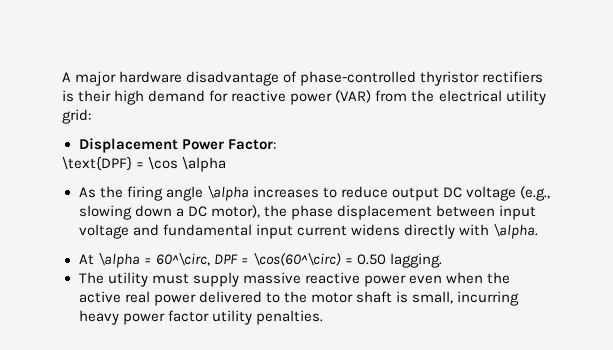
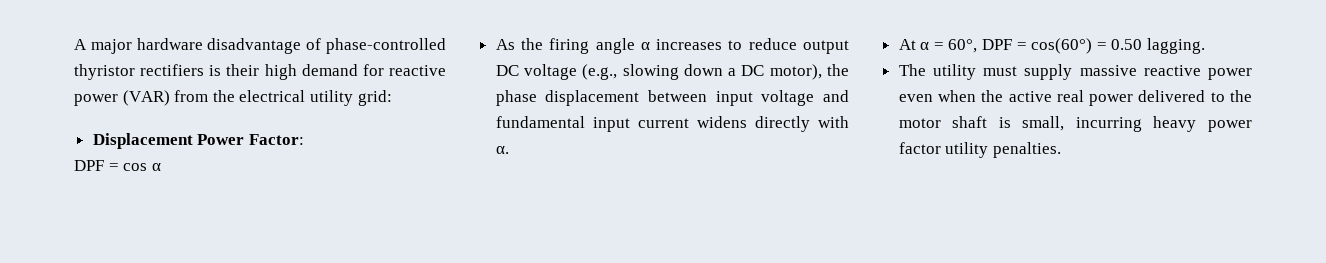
[62,156,227,172] \text{DPF} = \cos \alpha -> [74,160,161,171] DPF = cos α
[206,186,249,201] \alpha -> [640,42,650,50] α
[492,224,538,239] \alpha. -> [495,146,509,154] α.
[97,253,341,268] \alpha = 60^\circ, DPF = \cos(60^\circ) -> [920,38,1093,54] α = 60°, DPF = cos(60°)

